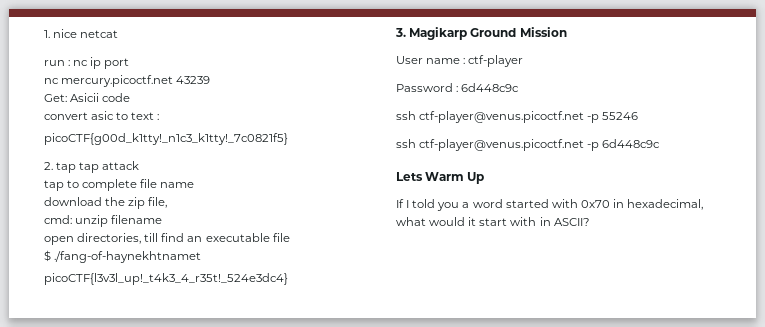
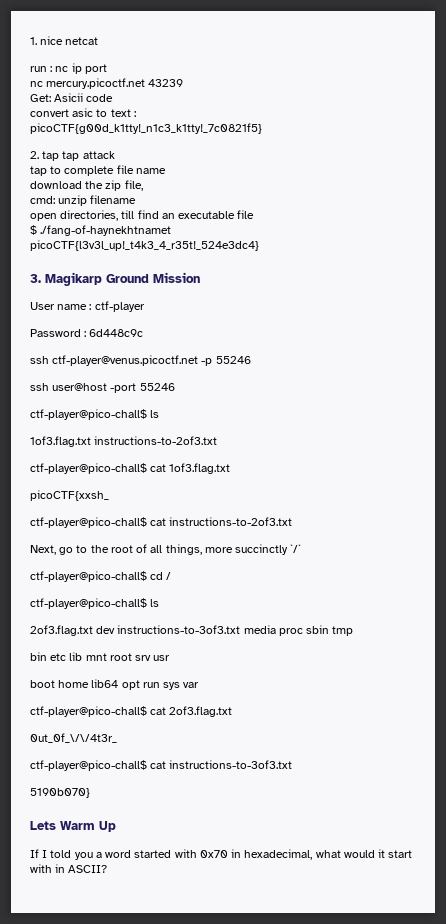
[419,139,661,151] ctf-player@venus.picoctf.net -p 6d448c9c -> [52,383,175,393] [30,409,160,420] [30,436,218,447] [30,463,231,474] [30,490,109,501] [30,517,293,528] [30,544,302,555] [30,571,172,582] [30,598,160,609] [30,625,354,636] [30,652,171,661] [30,679,200,690] [30,706,233,717] [30,733,117,743] [30,760,293,771] [30,788,90,798] user@host -port 55246 // ctf-player@pico-chall$ ls // 1of3.flag.txt instructions-to-2of3.txt // ctf-player@pico-chall$ cat 1of3.flag.txt // picoCTF{xxsh_ // ctf-player@pico-chall$ cat instructions-to-2of3.txt // Next, go to the root of all things, more succinctly `/` // ctf-player@pico-chall$ cd / // ctf-player@pico-chall$ ls // 2of3.flag.txt dev instructions-to-3of3.txt media proc sbin tmp // bin etc lib mnt root srv usr // boot home lib64 opt run sys var // ctf-player@pico-chall$ cat 2of3.flag.txt // 0ut_0f_\/\/4t3r_ // ctf-player@pico-chall$ cat instructions-to-3of3.txt // 5190b070}

